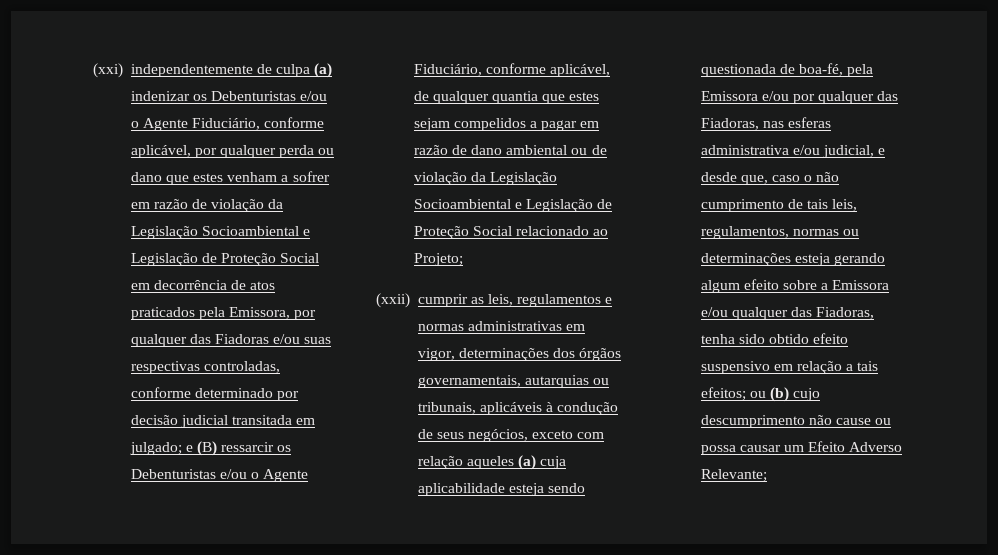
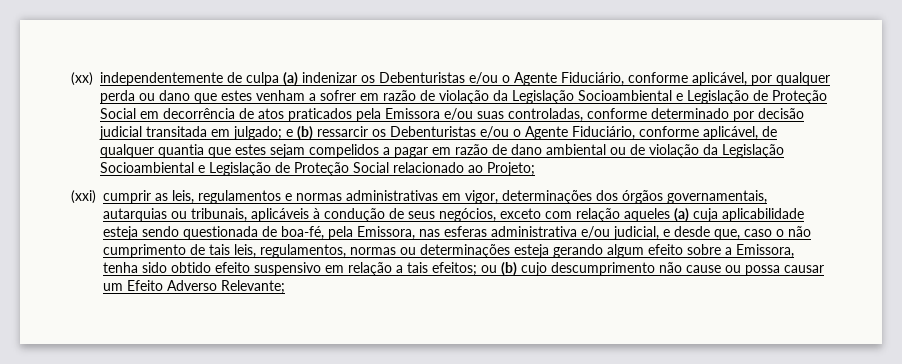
[93,63,123,78] (xxi) -> [71,72,93,86] (xx)
[229,307,317,320] [130,334,270,347] Emissora, por qualquer das Fiadoras -> [385,108,440,119] Emissora
[130,361,200,374] respectivas -> (504, 115) none
[197,441,218,456] (B) -> [297,126,313,140] (b)
[376,293,410,308] (xxii) -> [71,190,96,204] (xxi)
[700,91,899,104] [700,118,759,130] Emissora e/ou por qualquer das Fiadoras, -> [357,226,415,240] Emissora,
[832,280,890,290] [700,307,875,320] Emissora e/ou qualquer das Fiadoras, -> [736,244,794,258] Emissora,

